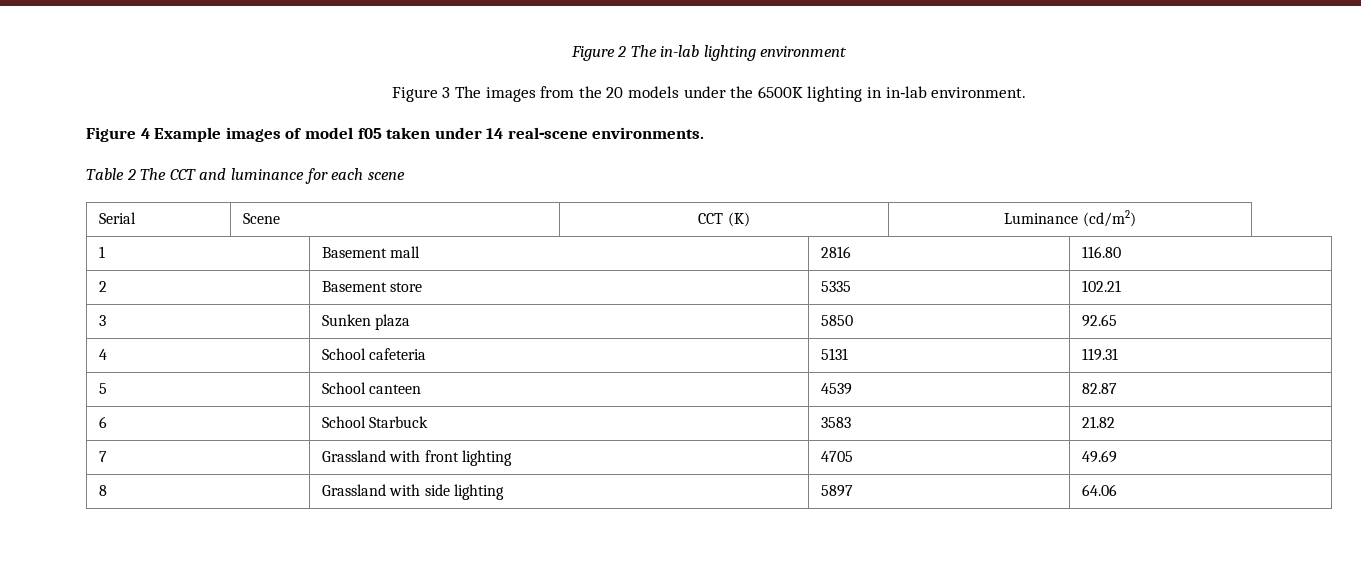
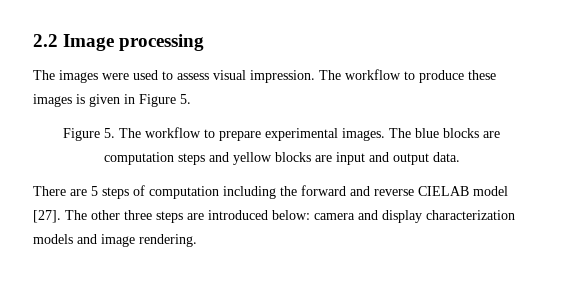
[570,45,848,61] [391,86,1027,102] [86,127,705,142] [86,168,405,184] [99,212,137,224] [243,213,281,224] [698,212,750,227] [1004,210,1136,227] [99,246,106,258] [322,246,421,258] [821,246,852,258] [1082,246,1122,258] [99,281,108,292] [322,281,423,292] [821,281,852,292] [1082,280,1122,292] [99,315,107,326] [322,314,411,330] [821,315,854,326] [1082,314,1118,327] [99,349,108,360] [322,348,427,360] [821,348,849,360] [1082,348,1119,361] [99,383,108,394] [322,382,422,394] [821,383,853,395] [1082,383,1118,394] [99,416,108,428] [322,416,429,428] [821,417,852,428] [1082,416,1116,428] [99,451,108,462] [322,450,512,466] [821,451,854,462] [1082,450,1118,463] [99,485,108,496] [322,484,504,500] [821,485,854,497] [1082,484,1118,496] Figure 2 The in-lab lighting environment // Figure 3 The images from the 20 models under the 6500K lighting in in‐lab environment. // Figure 4 Example images of model f05 taken under 14 real‐scene environments. // Table 2 The CCT and luminance for each scene // Serial | Scene | CCT (K) | Luminance (cd/m2) // 1 | Basement mall | 2816 | 116.80 // 2 | Basement store | 5335 | 102.21 // 3 | Sunken plaza | 5850 | 92.65 // 4 | School cafeteria | 5131 | 119.31 // 5 | School canteen | 4539 | 82.87 // 6 | School Starbuck | 3583 | 21.82 // 7 | Grassland with front lighting | 4705 | 49.69 // 8 | Grassland with side lighting | 5897 | 64.06 -> [33,34,205,51] [33,69,496,83] [33,94,191,107] [63,127,500,141] [103,152,460,165] [33,185,508,199] [33,210,515,223] [33,234,197,247] 2.2 Image processing // The images were used to assess visual impression. The workflow to produce these images is given in Figure 5. // Figure 5. The workflow to prepare experimental images. The blue blocks are computation steps and yellow blocks are input and output data. // There are 5 steps of computation including the forward and reverse CIELAB model [27]. The other three steps are introduced below: camera and display characterization models and image rendering.

